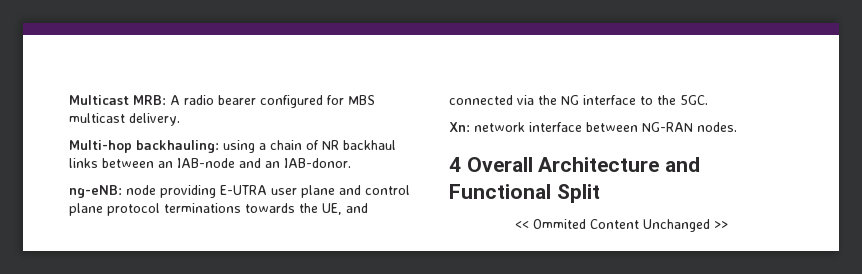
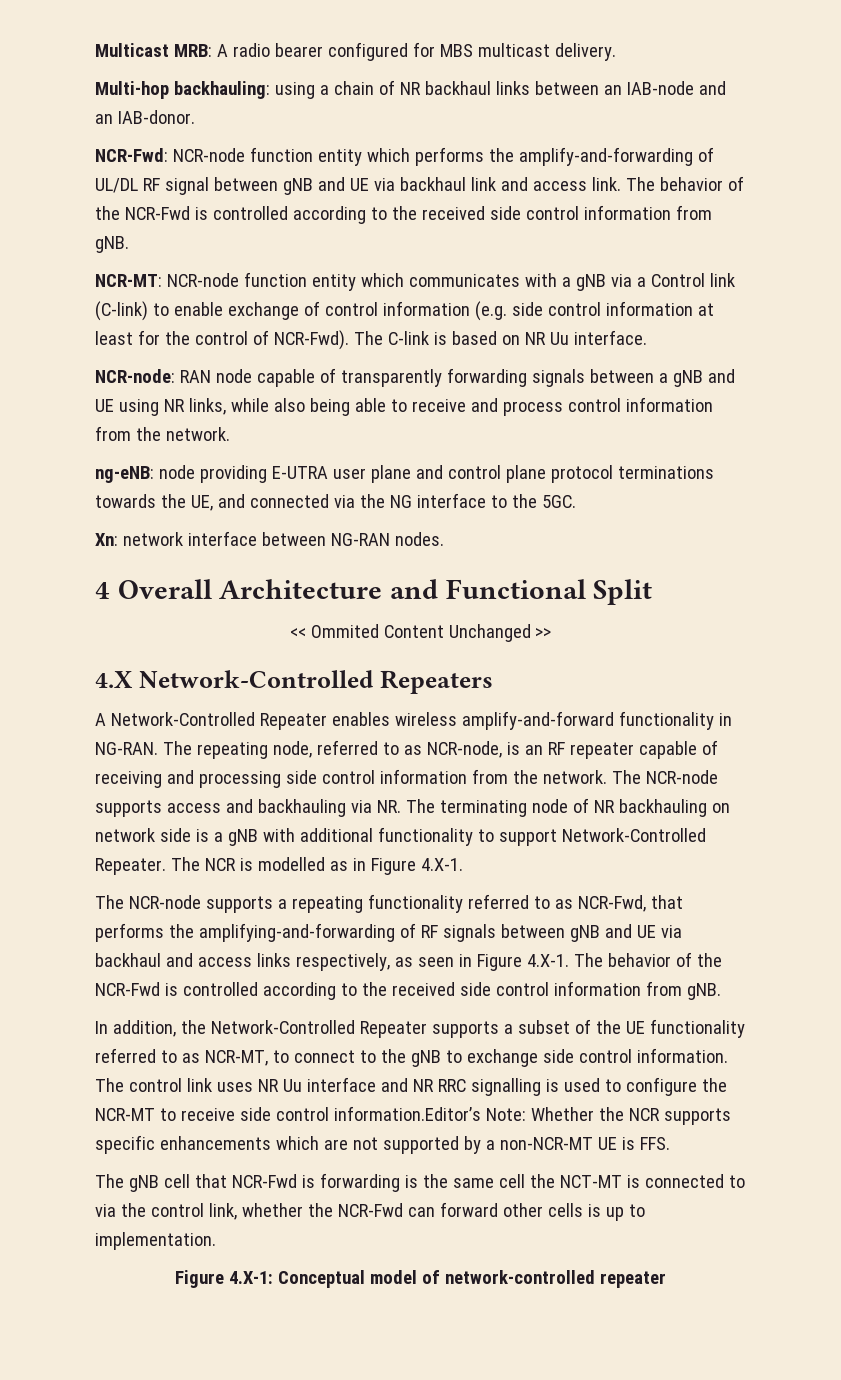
(351, 163) none -> [95,147,714,166] [95,176,744,195] [95,205,712,224] [95,236,129,253] [95,272,735,291] [95,301,714,321] [95,330,647,350] [95,368,735,387] [95,397,713,416] [95,426,230,441] // NCR-Fwd: NCR-node function entity which performs the amplify-and-forwarding of UL/DL RF signal between gNB and UE via backhaul link and access link. The behavior of the NCR-Fwd is controlled according to the received side control information from gNB. // NCR-MT: NCR-node function entity which communicates with a gNB via a Control link (C-link) to enable exchange of control information (e.g. side control information at least for the control of NCR-Fwd). The C-link is based on NR Uu interface. // NCR-node: RAN node capable of transparently forwarding signals between a gNB and UE using NR links, while also being able to receive and process control information from the network.
(728, 225) none -> [95,670,493,694] [95,711,732,730] [95,740,718,759] [95,769,718,788] [95,798,730,817] [95,827,706,846] [95,857,463,875] [95,894,683,913] [95,923,682,942] [95,952,722,971] [95,981,721,1000] [95,1019,745,1038] [95,1048,728,1067] [95,1077,727,1096] [95,1106,731,1125] [95,1135,670,1154] [95,1173,745,1192] [95,1202,645,1221] [95,1232,216,1250] [175,1270,666,1288] // 4.X Network-Controlled Repeaters // A Network-Controlled Repeater enables wireless amplify-and-forward functionality in NG-RAN. The repeating node, referred to as NCR-node, is an RF repeater capable of receiving and processing side control information from the network. The NCR-node supports access and backhauling via NR. The terminating node of NR backhauling on network side is a gNB with additional functionality to support Network-Controlled Repeater. The NCR is modelled as in Figure 4.X-1. // The NCR-node supports a repeating functionality referred to as NCR-Fwd, that performs the amplifying-and-forwarding of RF signals between gNB and UE via backhaul and access links respectively, as seen in Figure 4.X-1. The behavior of the NCR-Fwd is controlled according to the received side control information from gNB. // In addition, the Network-Controlled Repeater supports a subset of the UE functionality referred to as NCR-MT, to connect to the gNB to exchange side control information. The control link uses NR Uu interface and NR RRC signalling is used to configure the NCR-MT to receive side control information.Editor’s Note: Whether the NCR supports specific enhancements which are not supported by a non-NCR-MT UE is FFS. // The gNB cell that NCR-Fwd is forwarding is the same cell the NCT-MT is connected to via the control link, whether the NCR-Fwd can forward other cells is up to implementation. // Figure 4.X-1: Conceptual model of network-controlled repeater

